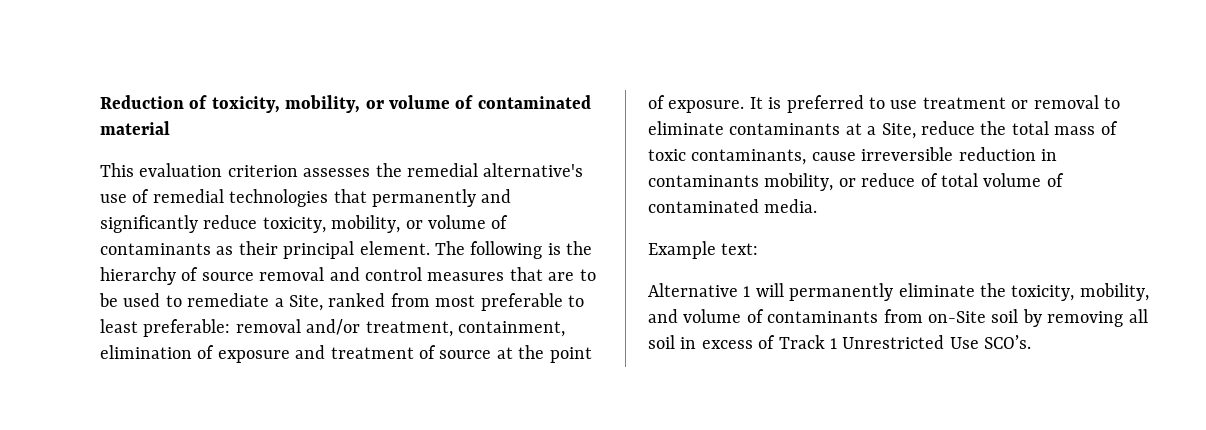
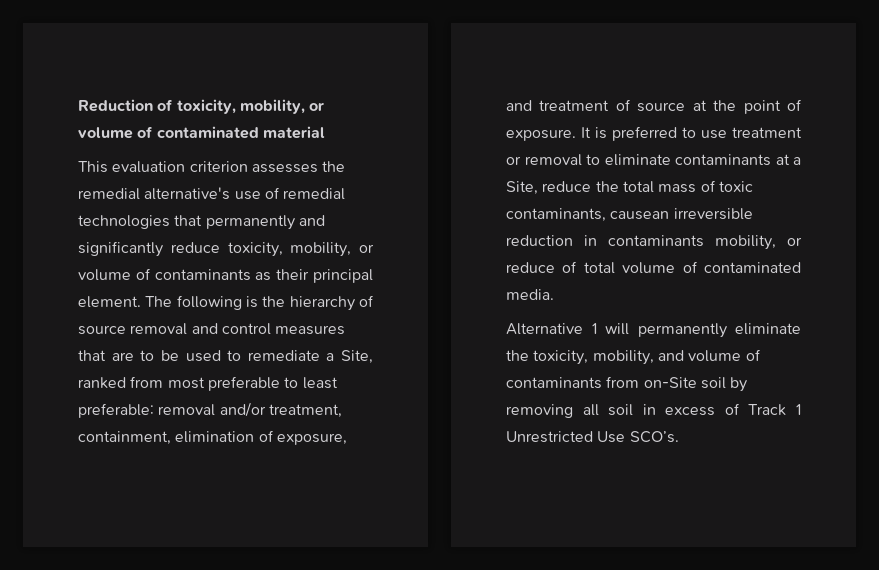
[217,350,290,363] exposure -> [276,433,347,445] exposure,
[811,152,856,161] cause -> [610,211,670,220] causean
[648,241,759,259] // Example text: -> (554, 294) none

